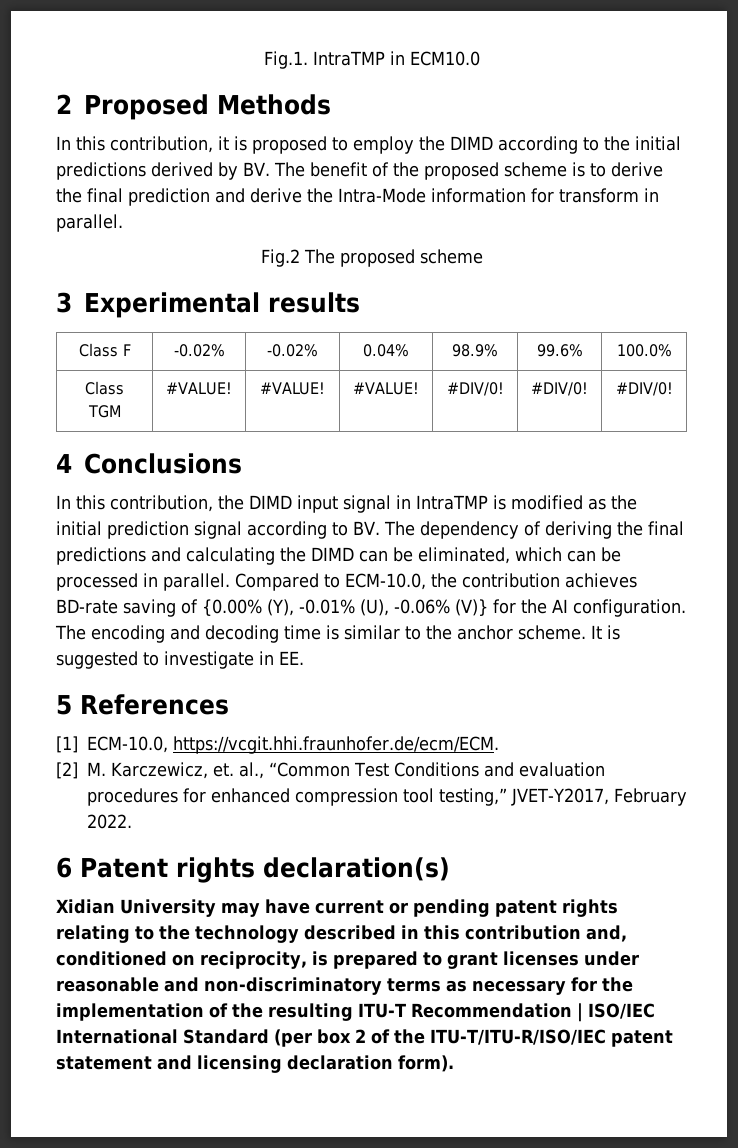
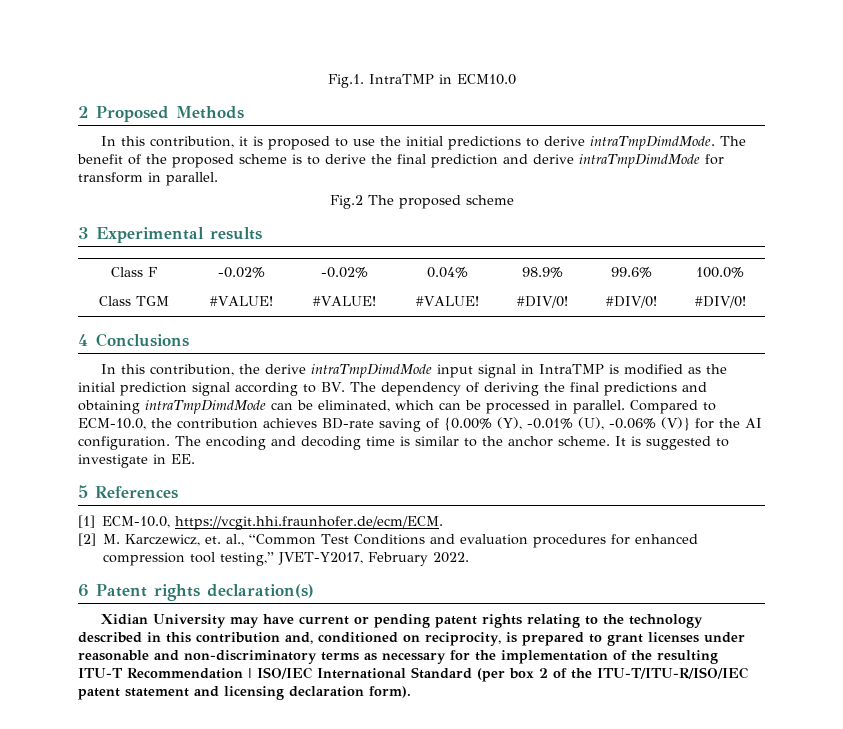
[353,136,681,154] [56,162,270,180] employ the DIMD according to the initial predictions derived by BV. -> [353,136,716,150] use the initial predictions to derive intraTmpDimdMode.
[307,188,526,203] the Intra-Mode information -> [579,154,700,168] intraTmpDimdMode
[249,495,292,509] DIMD -> [265,364,433,378] derive intraTmpDimdMode
[186,547,354,565] calculating the DIMD -> [78,400,266,414] obtaining intraTmpDimdMode

